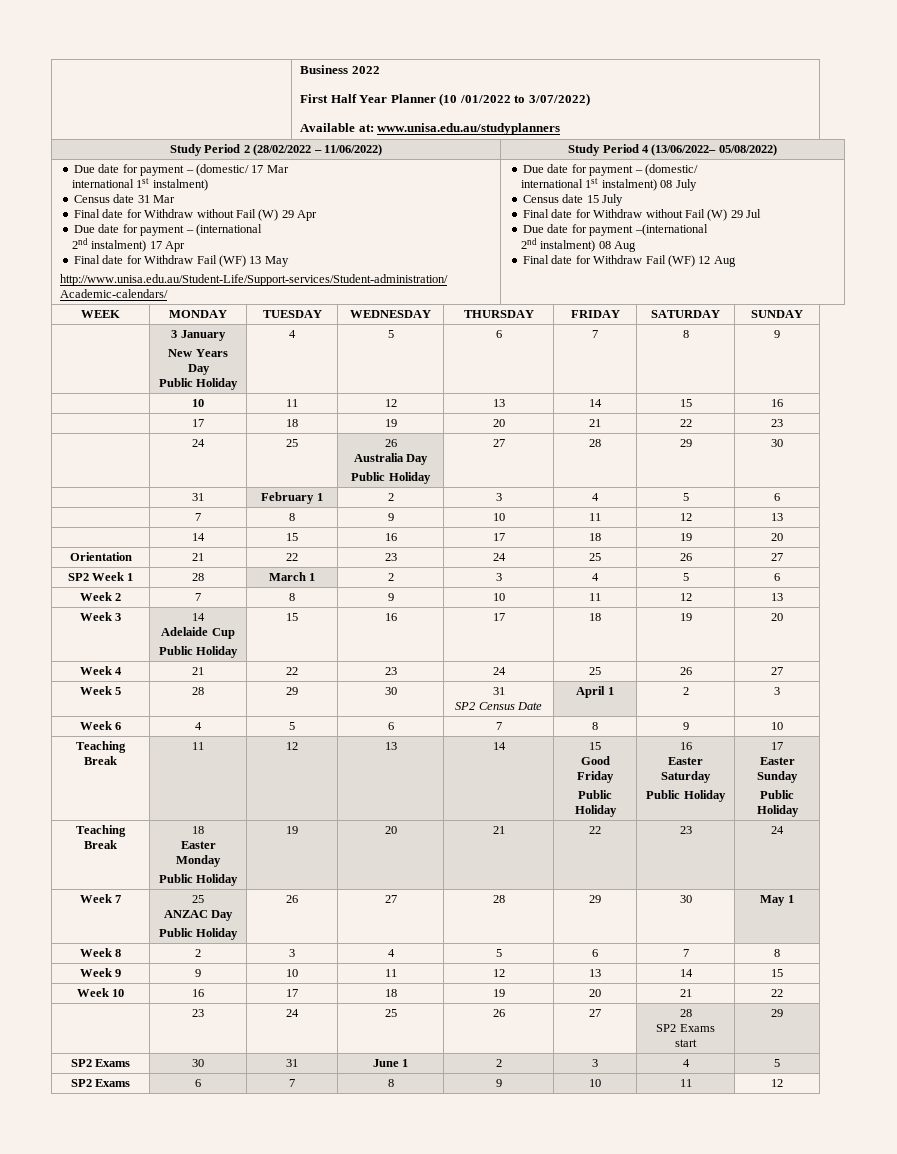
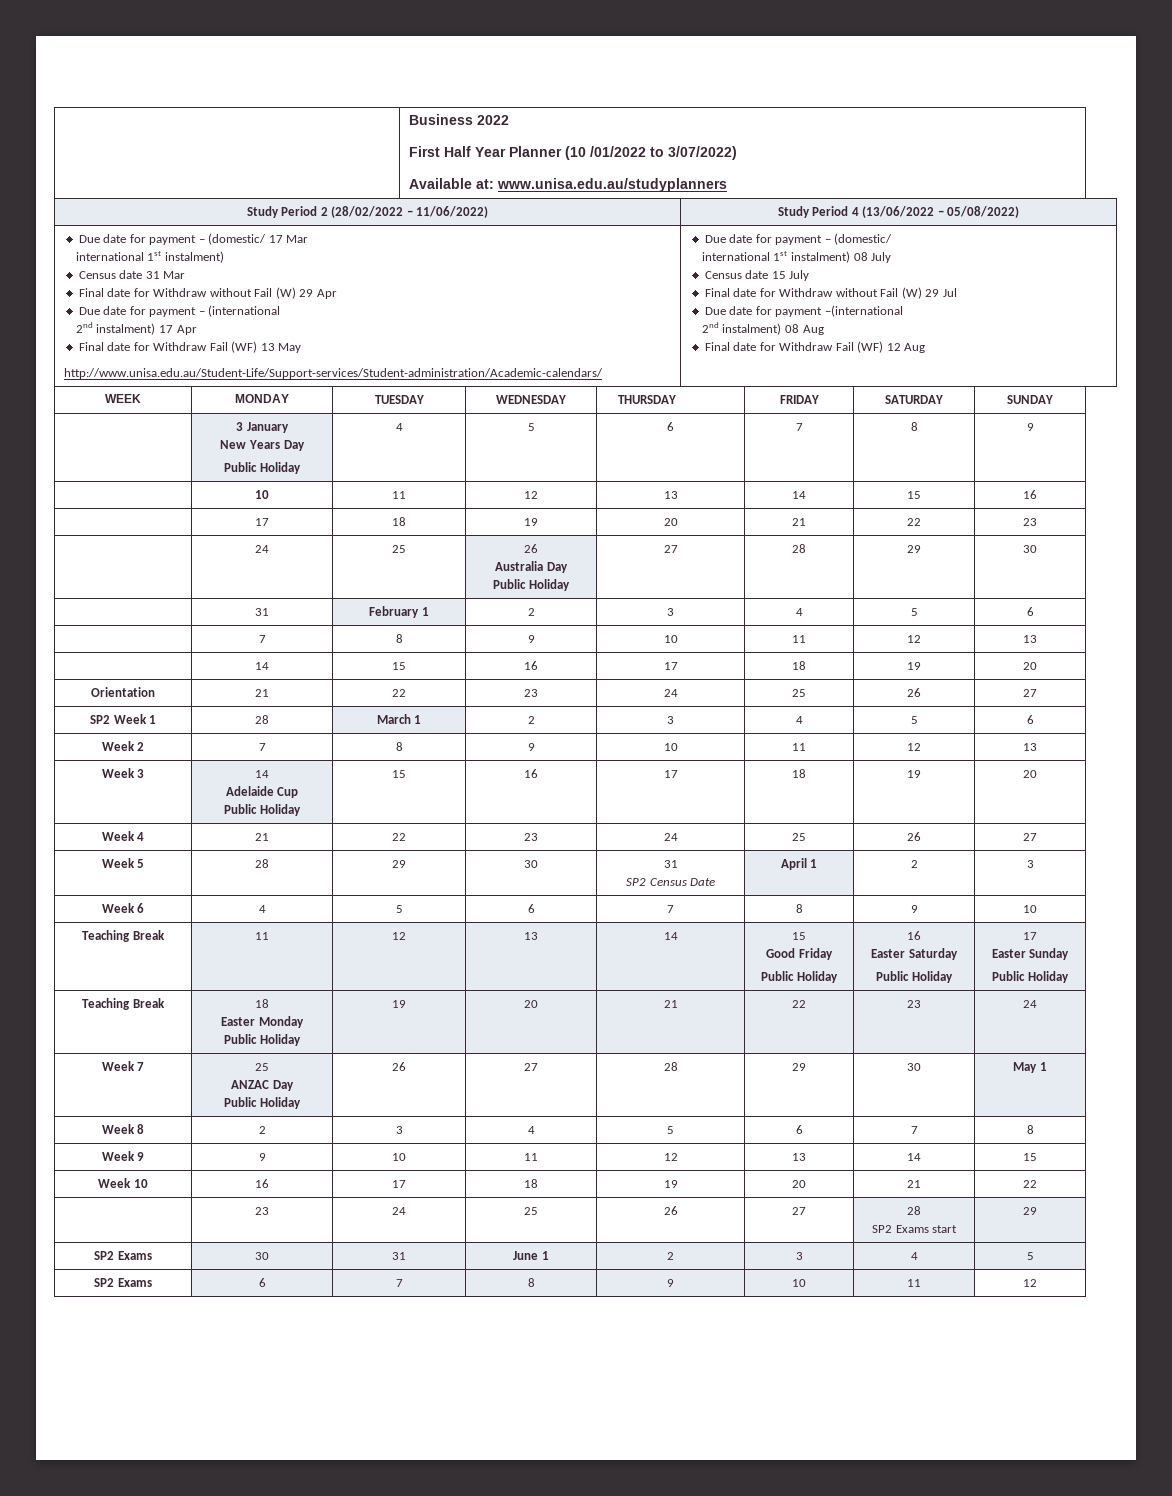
[651,144,717,156] (13/06/2022– -> [862,206,944,218] (13/06/2022 –

